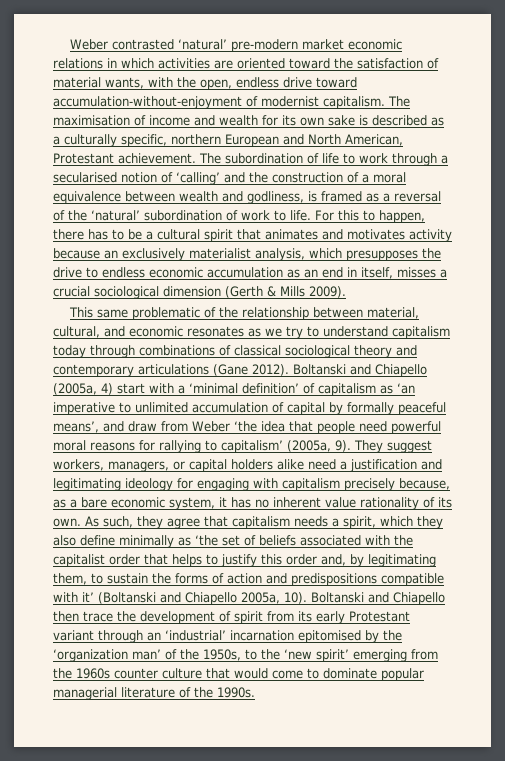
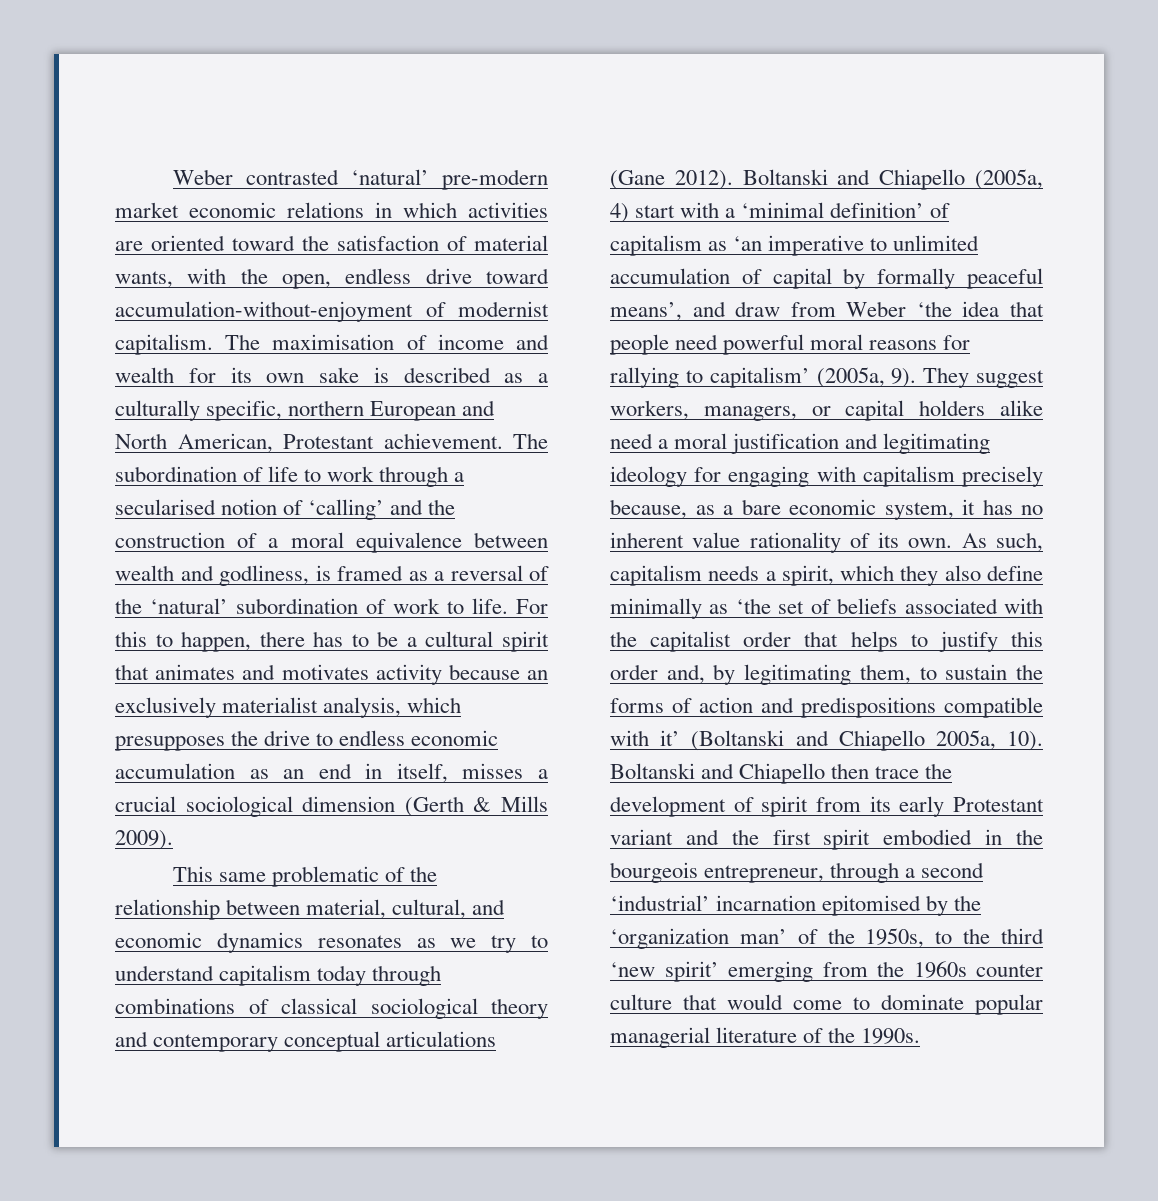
(183, 331) none -> [216,932,303,953] dynamics
(134, 370) none -> [284,1031,381,1052] conceptual
(347, 465) none -> [674,433,728,449] moral
[137,516,228,529] they agree that -> (1043, 542) none
[98,630,161,643] through an -> [685,829,1043,850] [610,862,985,883] and the first spirit embodied in the bourgeois entrepreneur, through a second
(280, 654) none -> [1001,928,1044,944] third

